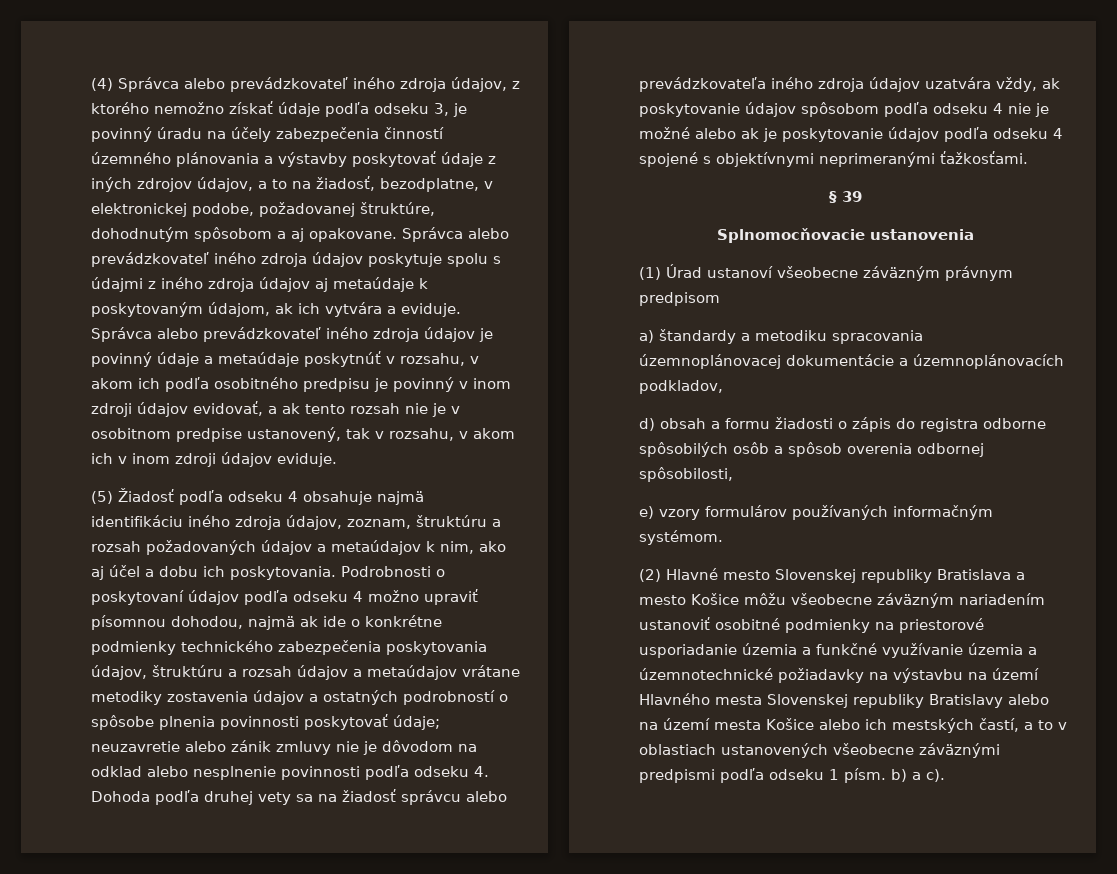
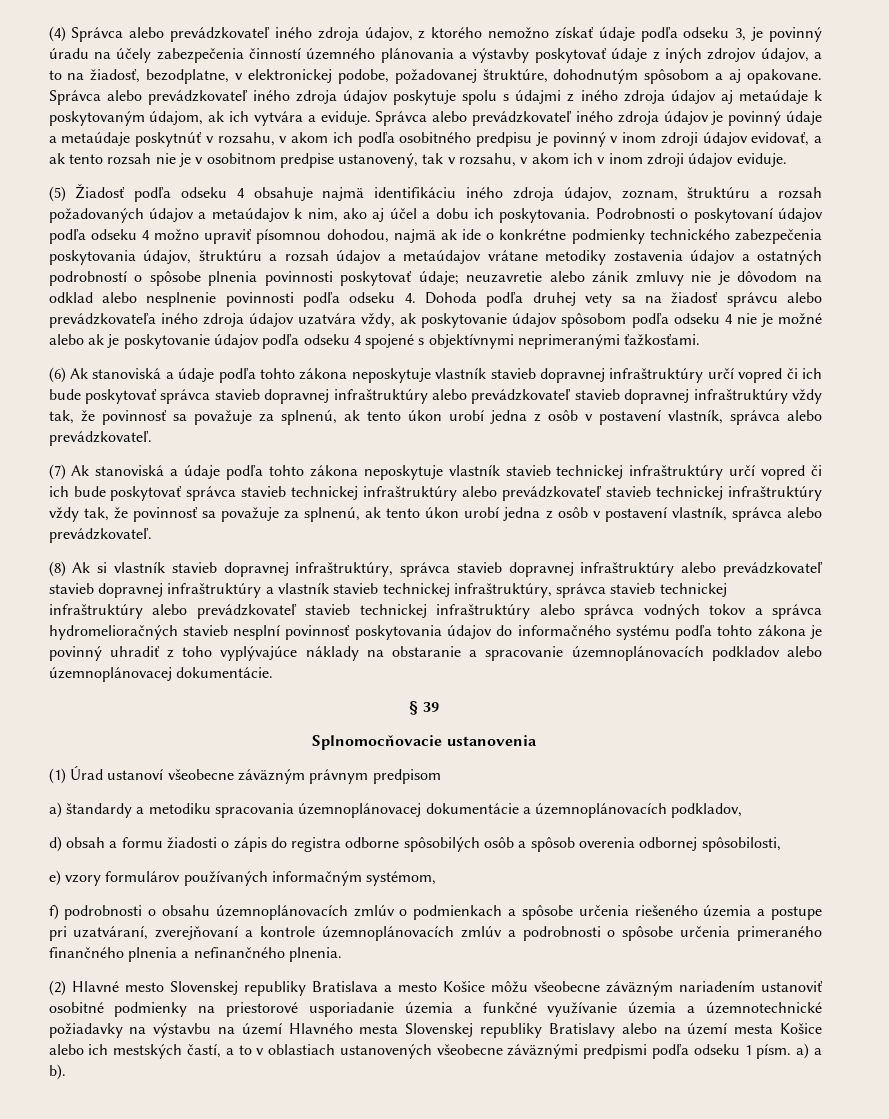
(1029, 157) none -> [48,367,822,383] [48,389,823,404] [48,410,823,425] [48,431,152,446] [48,464,822,480] [48,486,822,501] [48,507,823,522] [48,528,152,543] [48,561,824,577] [48,583,727,598] [48,604,822,619] [48,625,822,640] [48,646,823,661] [48,667,273,682] // (6) Ak stanoviská a údaje podľa tohto zákona neposkytuje vlastník stavieb dopravnej infraštruktúry určí vopred či ich bude poskytovať správca stavieb dopravnej infraštruktúry alebo prevádzkovateľ stavieb dopravnej infraštruktúry vždy tak, že povinnosť sa považuje za splnenú, ak tento úkon urobí jedna z osôb v postavení vlastník, správca alebo prevádzkovateľ. // (7) Ak stanoviská a údaje podľa tohto zákona neposkytuje vlastník stavieb technickej infraštruktúry určí vopred či ich bude poskytovať správca stavieb technickej infraštruktúry alebo prevádzkovateľ stavieb technickej infraštruktúry vždy tak, že povinnosť sa považuje za splnenú, ak tento úkon urobí jedna z osôb v postavení vlastník, správca alebo prevádzkovateľ. // (8) Ak si vlastník stavieb dopravnej infraštruktúry, správca stavieb dopravnej infraštruktúry alebo prevádzkovateľ stavieb dopravnej infraštruktúry a vlastník stavieb technickej infraštruktúry, správca stavieb technickej infraštruktúry alebo prevádzkovateľ stavieb technickej infraštruktúry alebo správca vodných tokov a správca hydromelioračných stavieb nesplní povinnosť poskytovania údajov do informačného systému podľa tohto zákona je povinný uhradiť z toho vyplývajúce náklady na obstaranie a spracovanie územnoplánovacích podkladov alebo územnoplánovacej dokumentácie.
[639,530,724,545] systémom. -> [366,871,437,886] [48,904,822,920] [48,926,823,941] [48,947,342,962] systémom, // f) podrobnosti o obsahu územnoplánovacích zmlúv o podmienkach a spôsobe určenia riešeného územia a postupe pri uzatváraní, zverejňovaní a kontrole územnoplánovacích zmlúv a podrobnosti o spôsobe určenia primeraného finančného plnenia a nefinančného plnenia.
[891,769,946,782] b) a c). -> [796,1043,823,1059] [48,1064,66,1080] a) a b).

